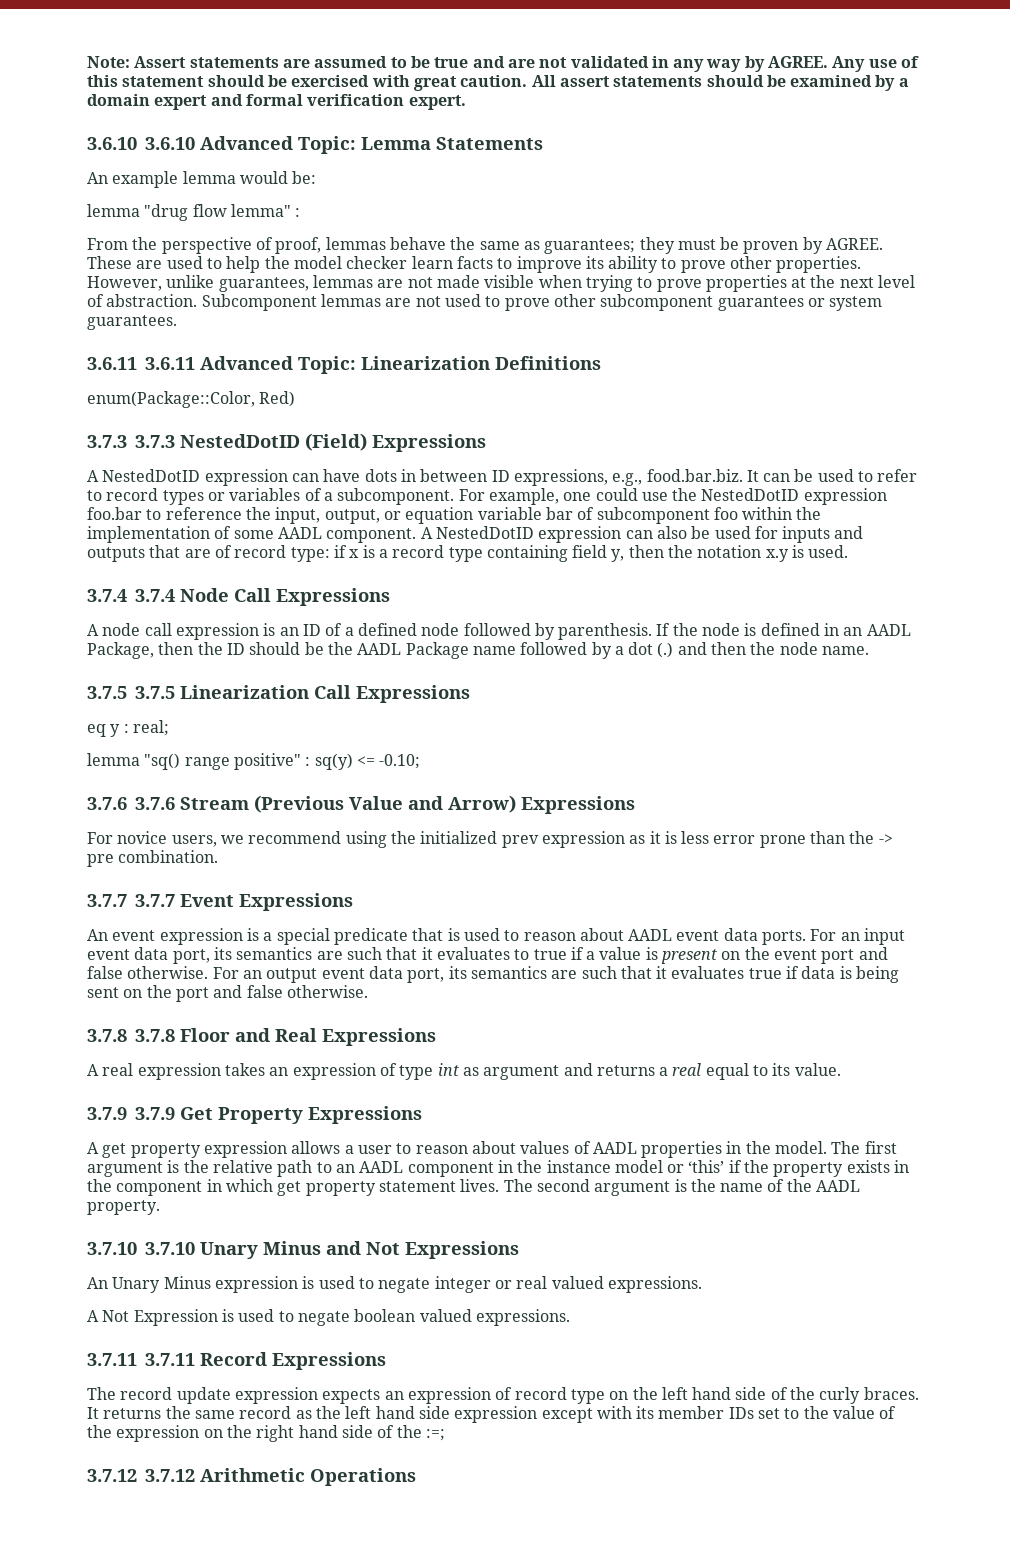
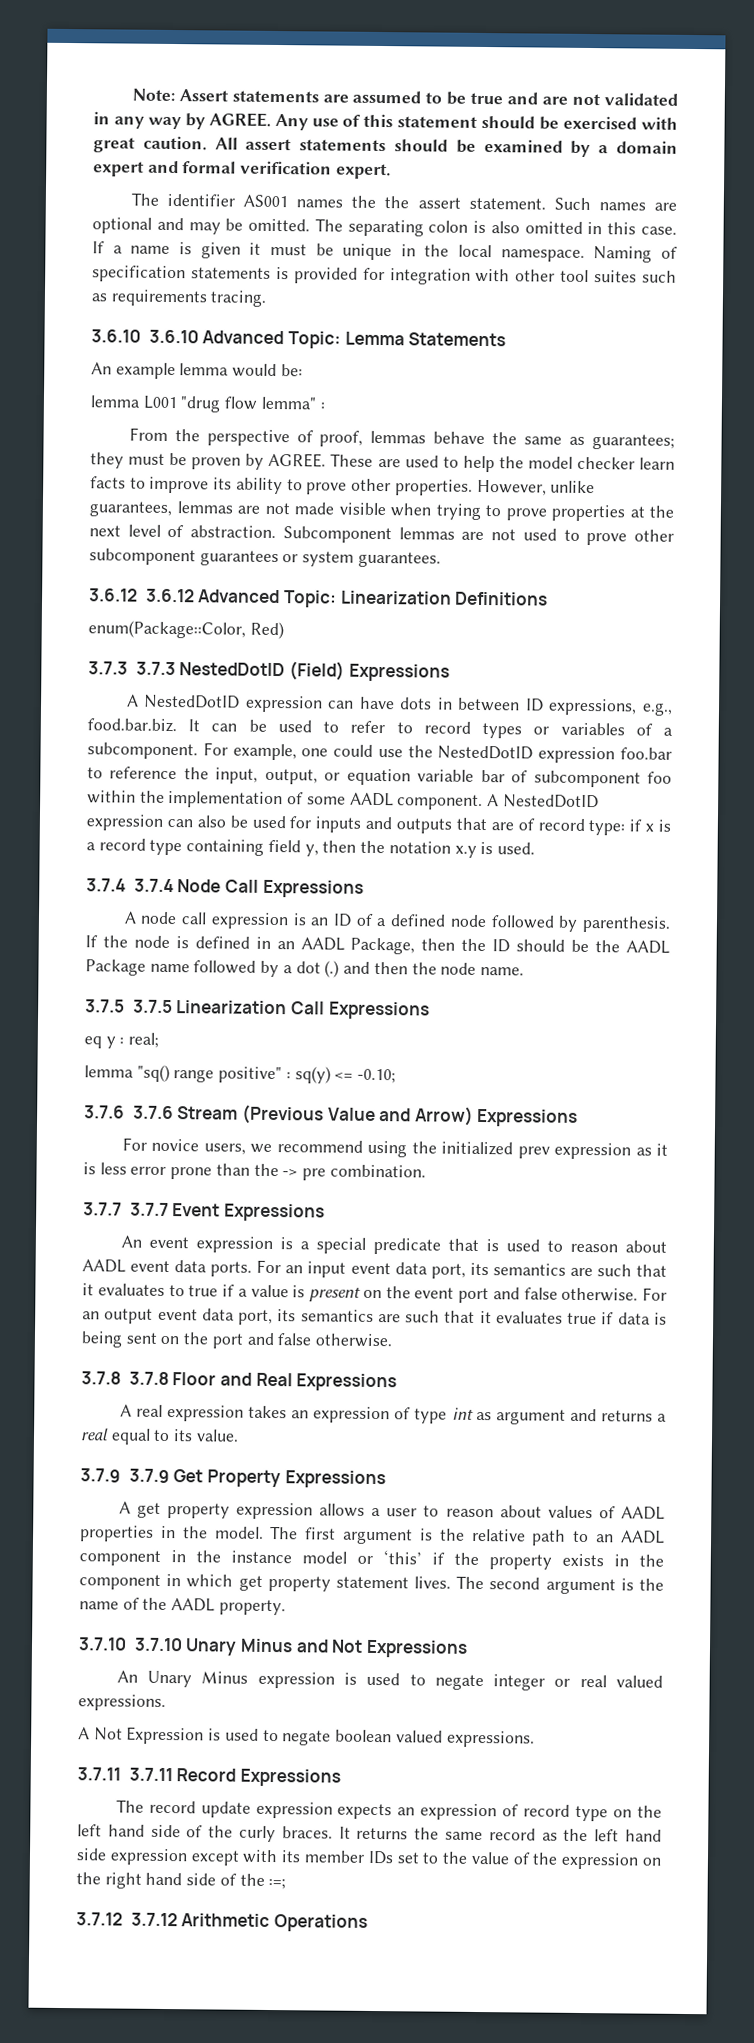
(466, 102) none -> [130,192,677,211] [92,217,677,237] [92,241,678,263] [92,265,677,285] [91,289,268,307] // The identifier AS001 names the the assert statement. Such names are optional and may be omitted. The separating colon is also omitted in this case. If a name is given it must be unique in the local namespace. Naming of specification statements is provided for integration with other tool suites such as requirements tracing.
(140, 210) none -> [142,395,177,410] L001
[87,357,195,370] 3.6.11 3.6.11 -> [89,588,195,603] 3.6.12 3.6.12

